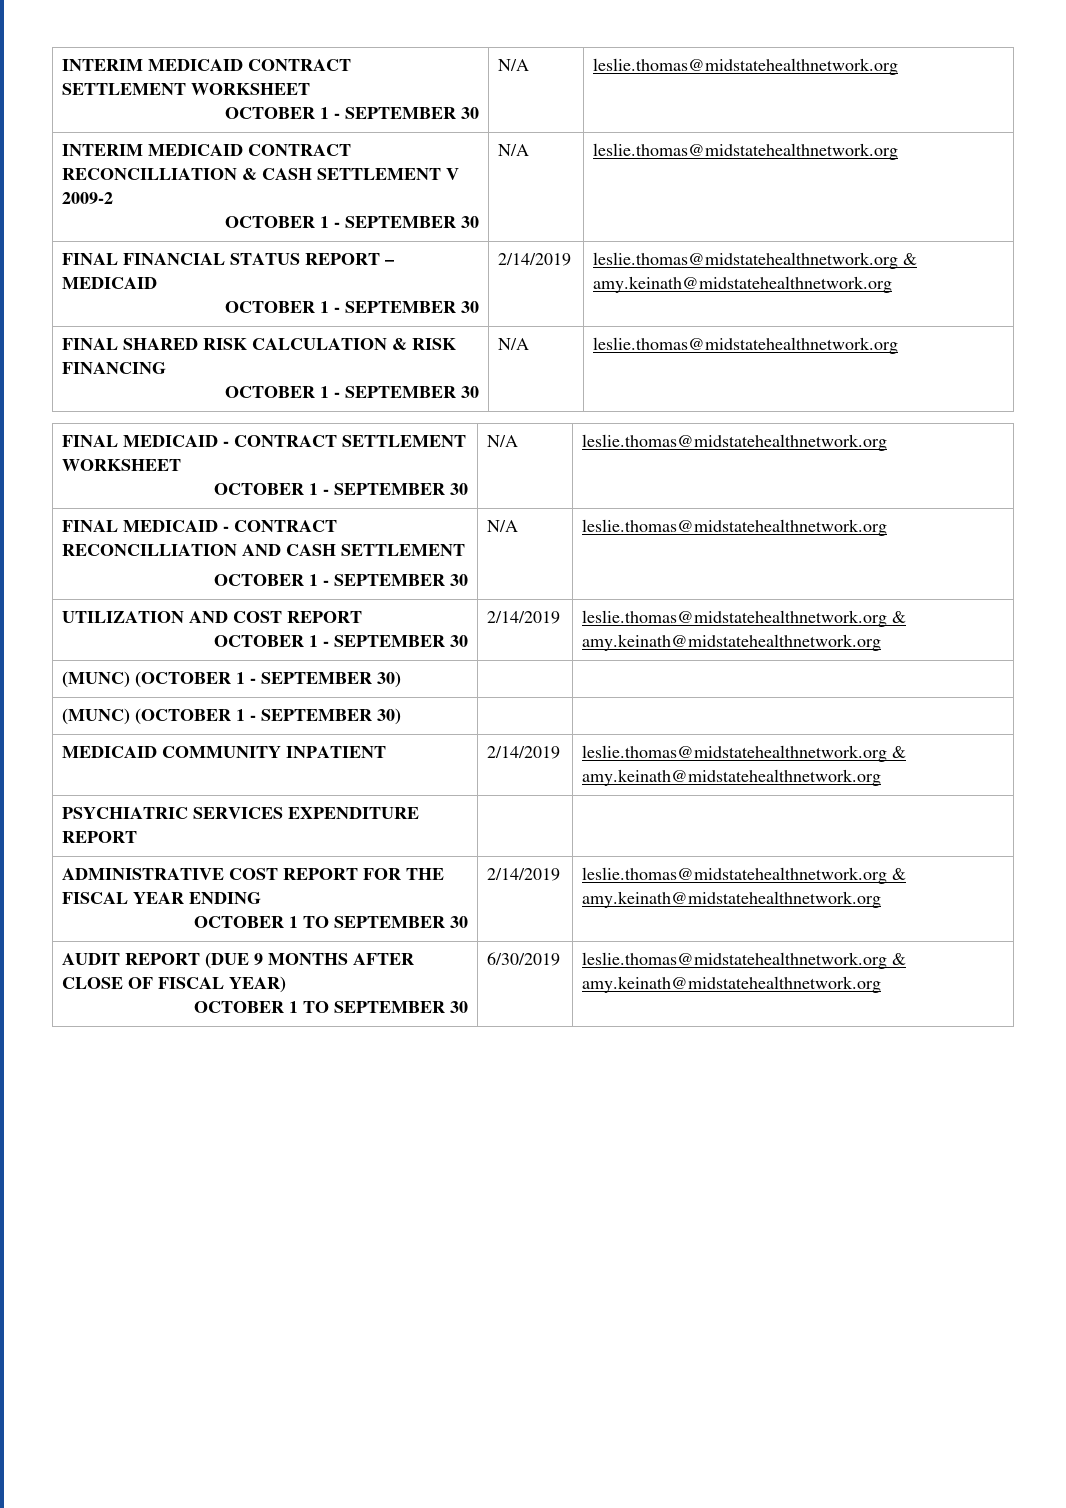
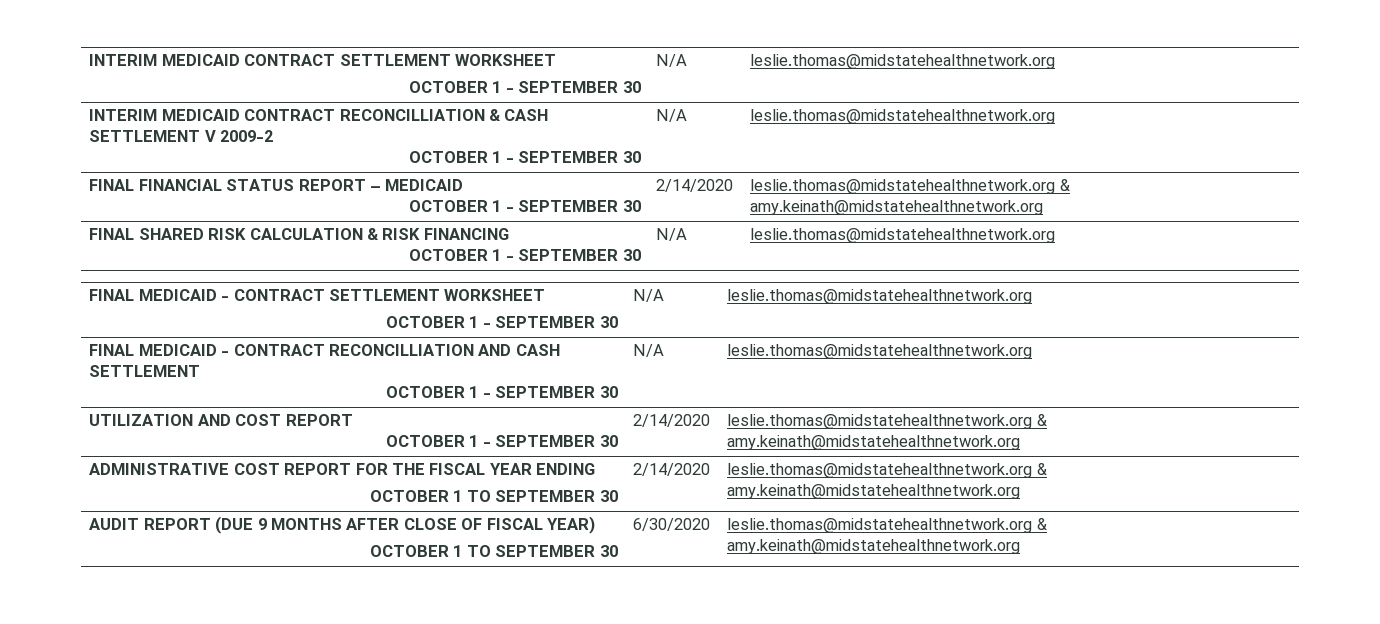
[498,253,572,266] 2/14/2019 -> [656,179,734,192] 2/14/2020
[487,611,561,624] [582,610,907,627] [582,634,882,651] [62,671,402,688] [62,708,402,725] [62,746,387,758] [487,746,561,759] [582,745,907,762] [582,769,882,786] [62,807,420,819] [62,831,138,843] 2/14/2019 | leslie.thomas@midstatehealthnetwork.org & amy.keinath@midstatehealthnetwork.org // (MUNC) (OCTOBER 1 - SEPTEMBER 30) | | // (MUNC) (OCTOBER 1 - SEPTEMBER 30) | | // MEDICAID COMMUNITY INPATIENT | 2/14/2019 | leslie.thomas@midstatehealthnetwork.org & amy.keinath@midstatehealthnetwork.org // PSYCHIATRIC SERVICES EXPENDITURE REPORT | | -> [633,414,711,427] [727,414,1047,429] [727,435,1021,450] 2/14/2020 | leslie.thomas@midstatehealthnetwork.org & amy.keinath@midstatehealthnetwork.org
[487,868,561,881] 2/14/2019 -> [633,463,711,476] 2/14/2020
[487,952,561,966] 6/30/2019 -> [633,518,711,531] 6/30/2020

